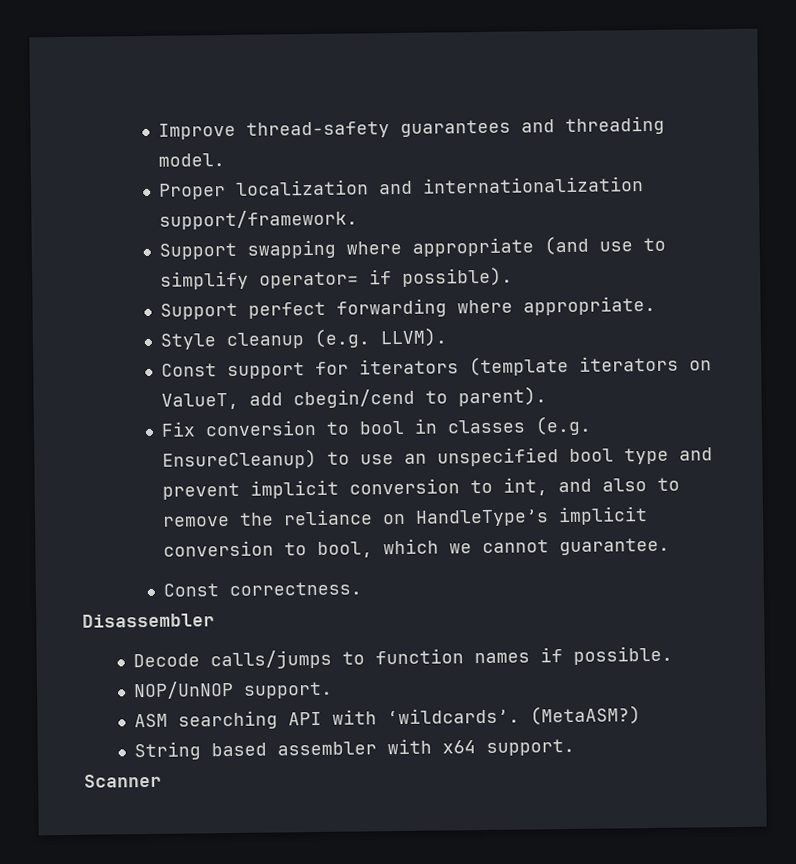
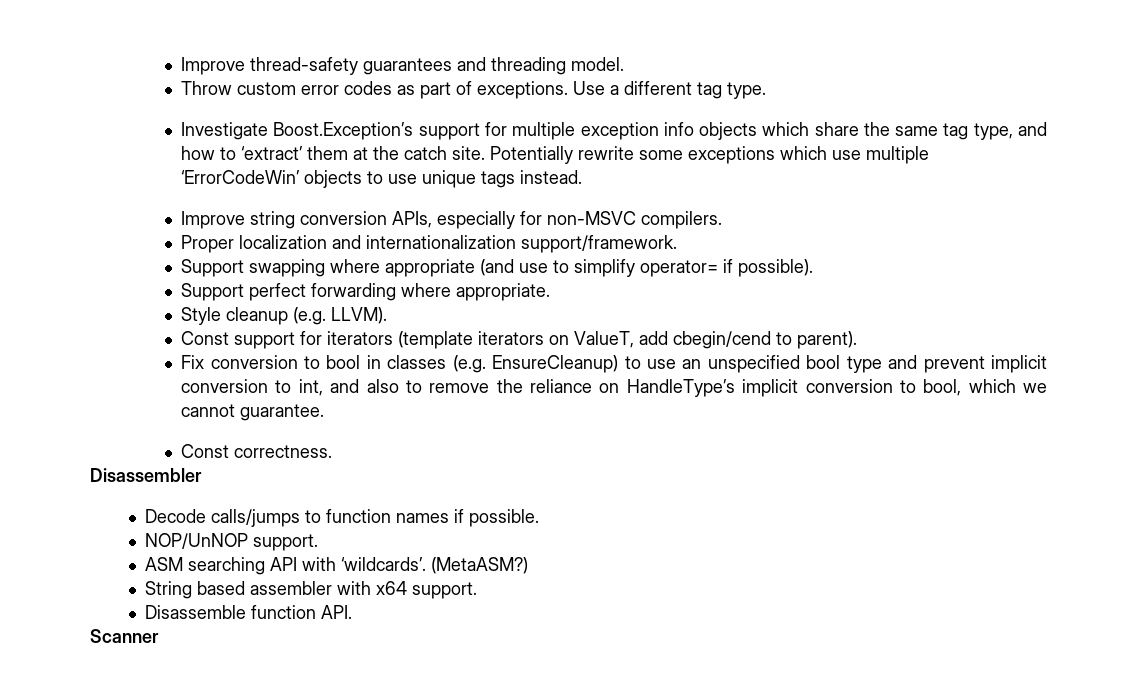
(226, 160) none -> [181,81,767,99] [181,122,1047,140] [181,146,930,164] [181,170,583,188] [181,211,723,229] // Throw custom error codes as part of exceptions. Use a different tag type. // Investigate Boost.Exception’s support for multiple exception info objects which share the same tag type, and how to ‘extract’ them at the catch site. Potentially rewrite some exceptions which use multiple ‘ErrorCodeWin’ objects to use unique tags instead. // Improve string conversion APIs, especially for non-MSVC compilers.
(575, 747) none -> [145,605,353,619] // Disassemble function API.

